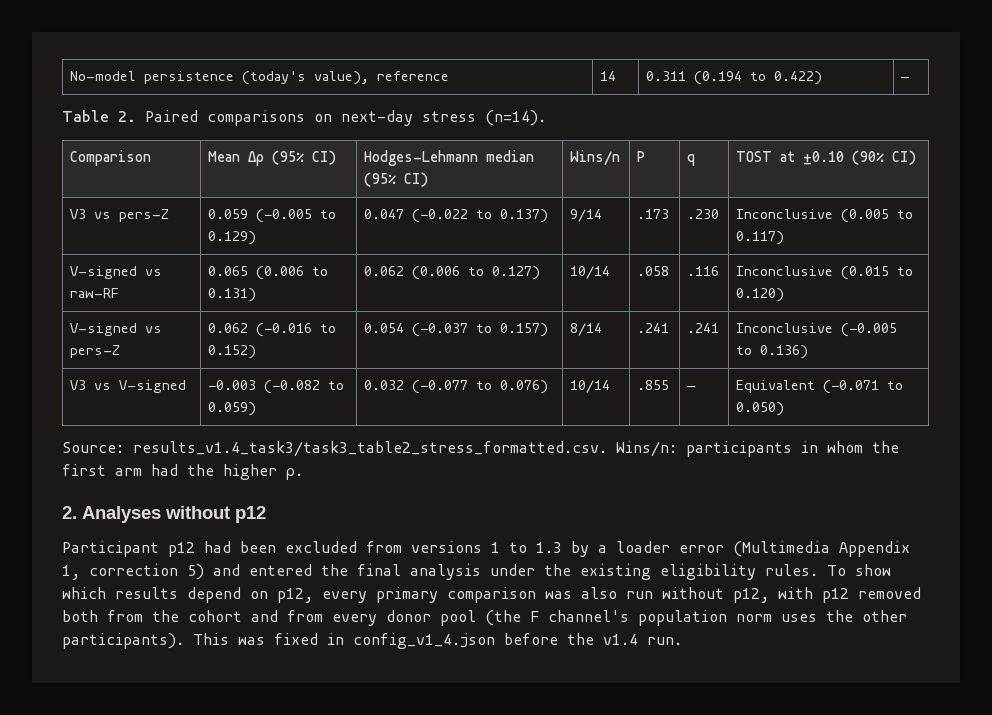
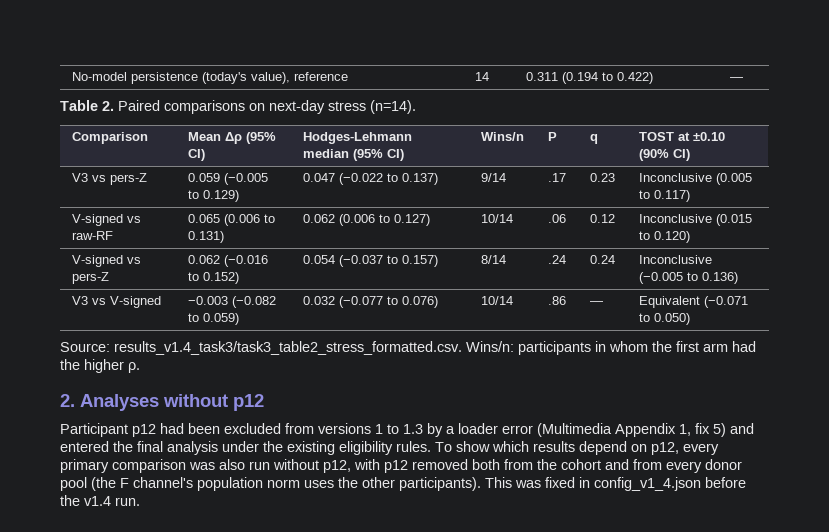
[637,209,670,219] [687,209,720,219] .173 | .230 -> [547,173,566,182] [589,173,615,182] .17 | 0.23
[637,266,670,276] [687,266,720,276] .058 | .116 -> [547,214,566,223] [589,214,615,223] .06 | 0.12
[637,323,670,333] [687,323,720,333] .241 | .241 -> [547,255,566,264] [589,255,615,264] .24 | 0.24
[637,380,670,390] .855 -> [547,296,566,305] .86
[89,564,178,576] correction -> [695,423,710,434] fix

